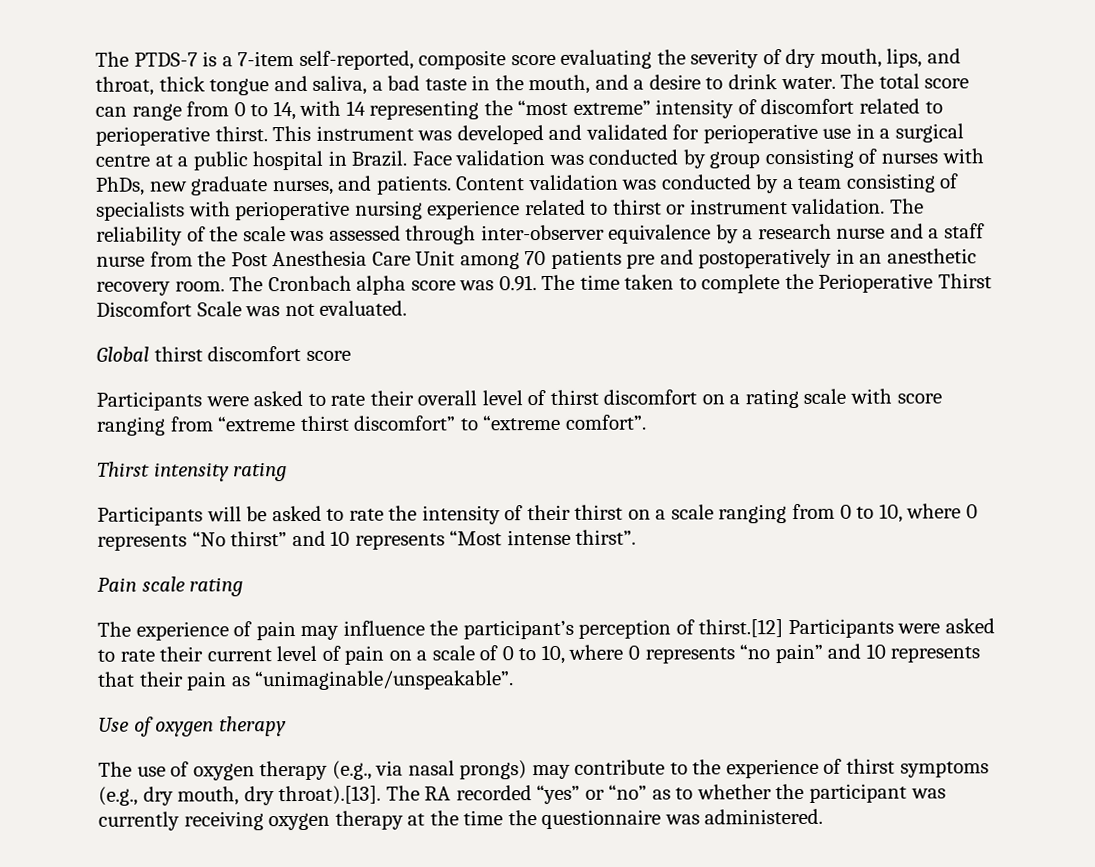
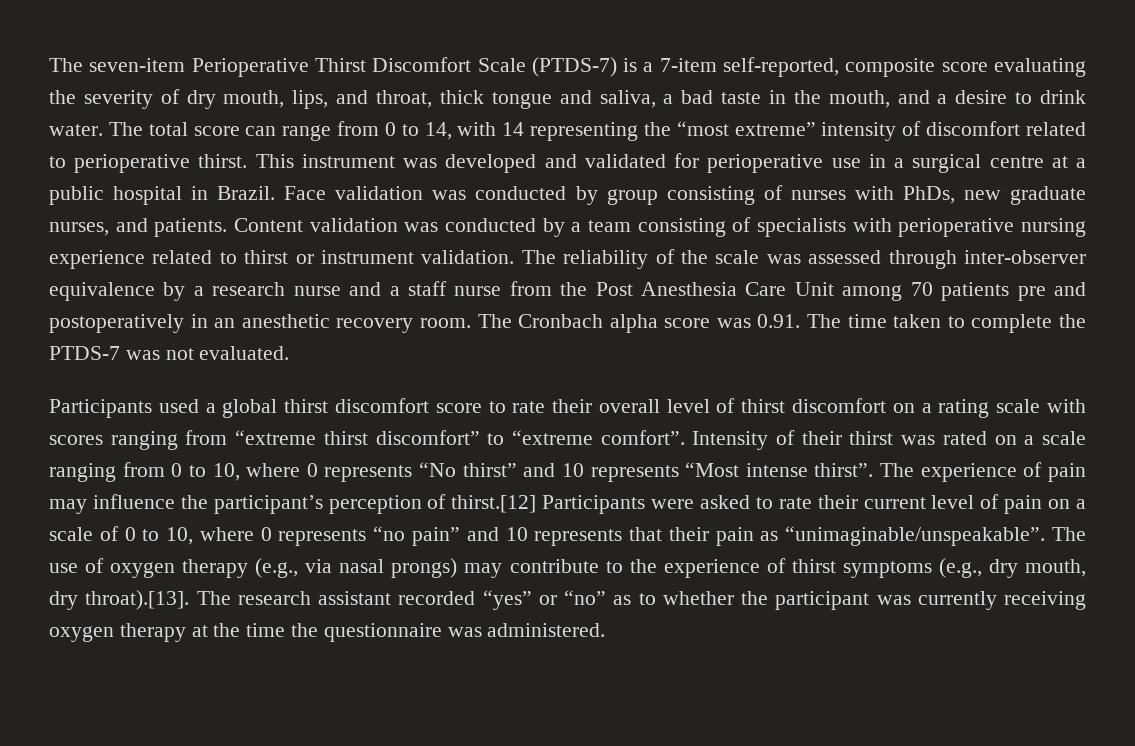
[95,51,198,67] The PTDS-7 -> [49,57,617,77] The seven-item Perioperative Thirst Discomfort Scale (PTDS-7)
[818,273,993,293] [96,301,242,317] Perioperative Thirst Discomfort Scale -> [49,346,120,360] PTDS-7
[96,346,149,362] Global -> [49,399,278,418] Participants used a global
[96,390,304,411] // Participants were asked -> (482, 408) none
[896,393,942,404] score -> [49,435,103,445] scores
[97,461,288,482] [97,505,501,526] // Thirst intensity rating // Participants will be asked to rate the intensity -> [692,431,769,450] Intensity
(624, 512) none -> [901,431,987,445] was rated
[97,576,244,597] // Pain scale rating // -> (874, 470) none
[98,716,287,737] // Use of oxygen therapy // -> (1046, 536) none
[424,786,452,801] RA -> [237,591,391,605] research assistant

